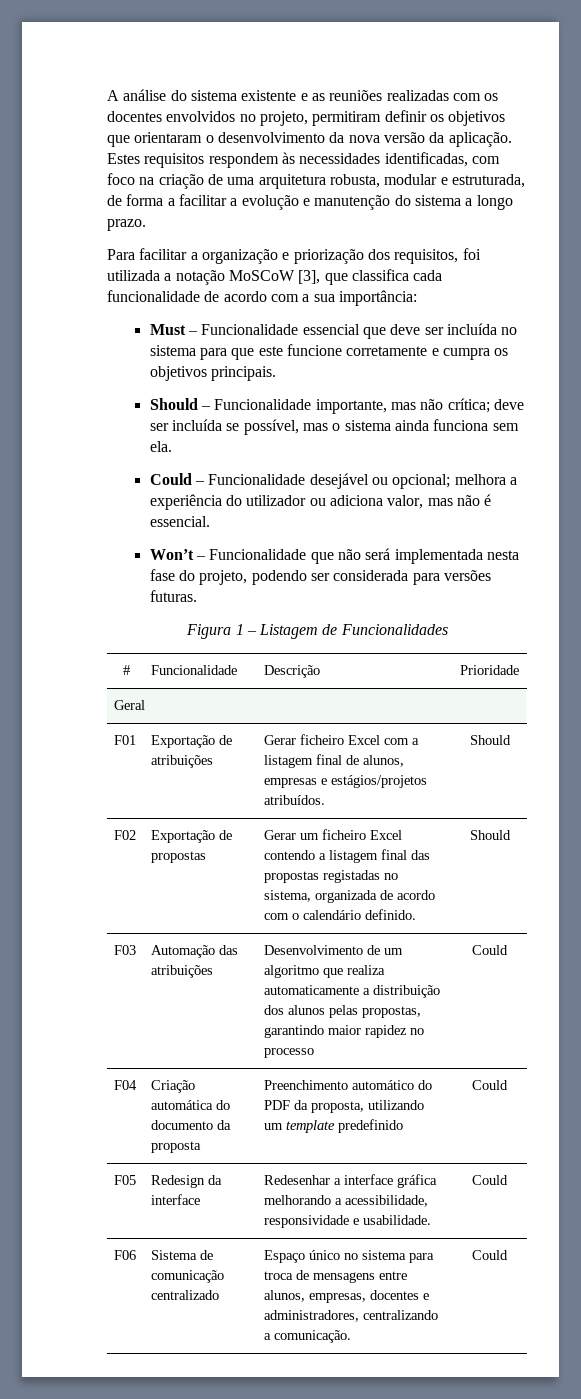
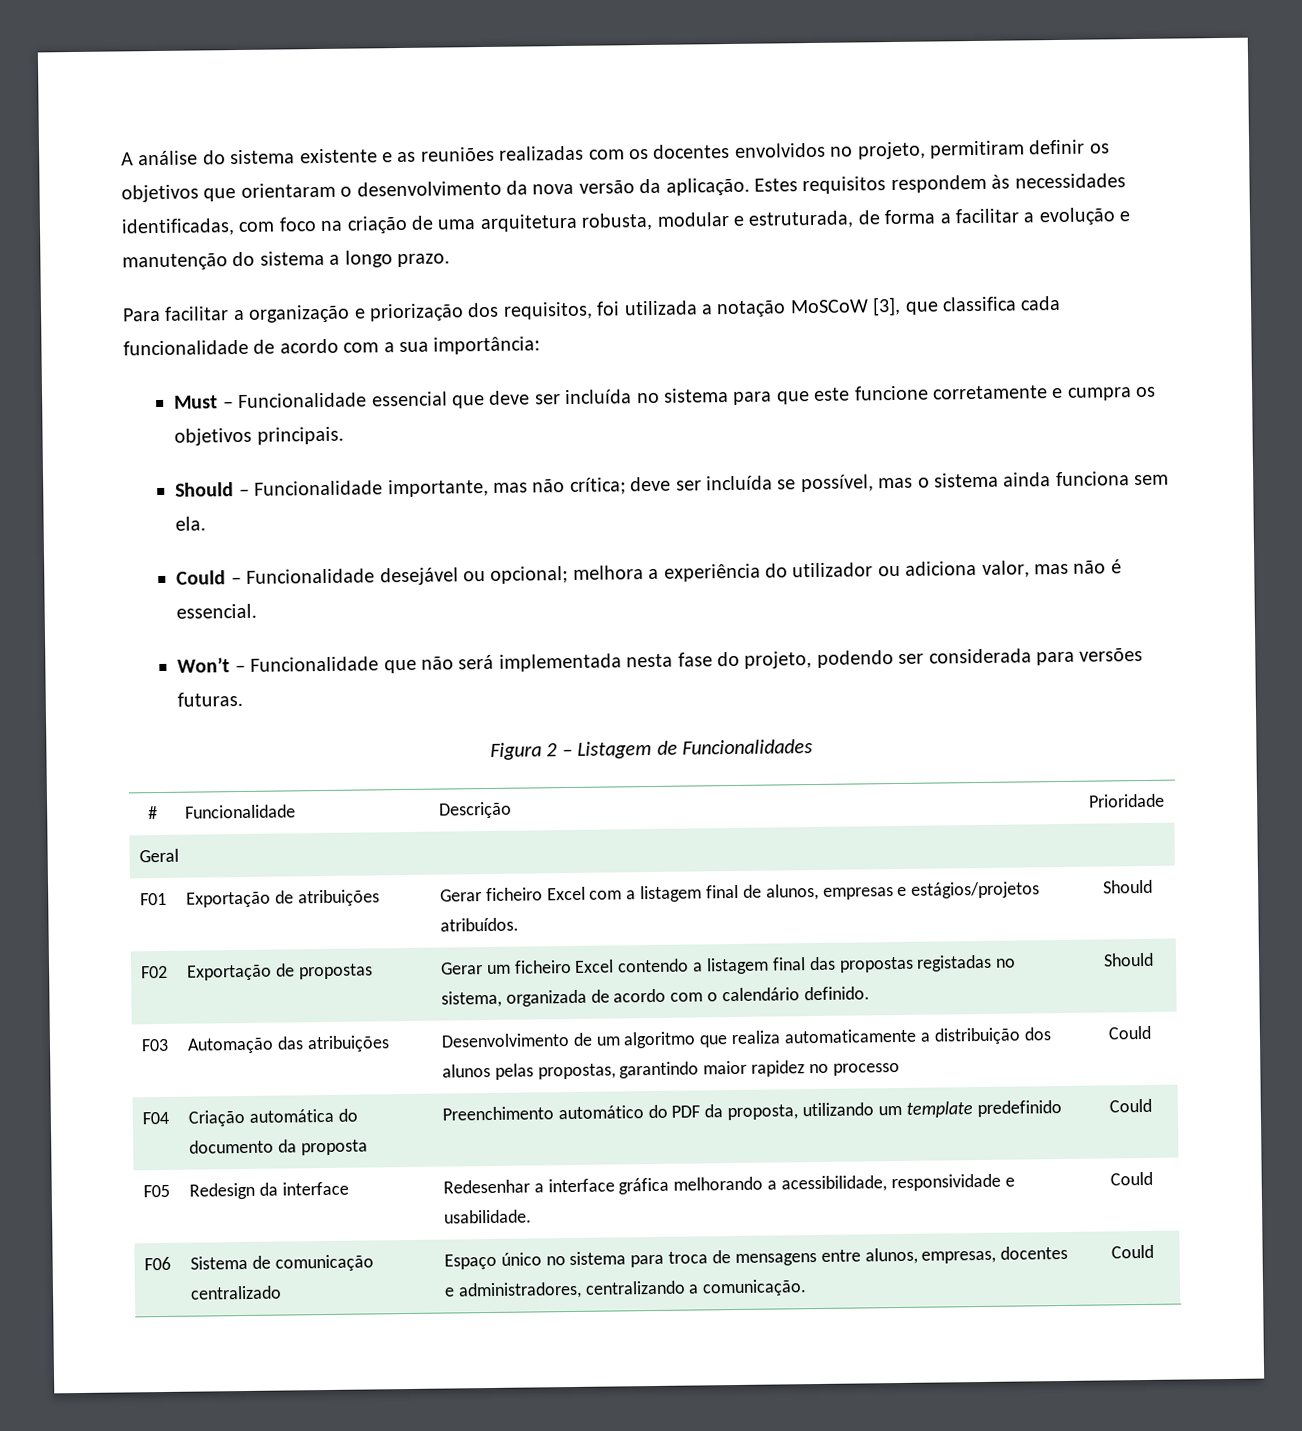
[235,624,244,635] 1 -> [546,743,558,757] 2

